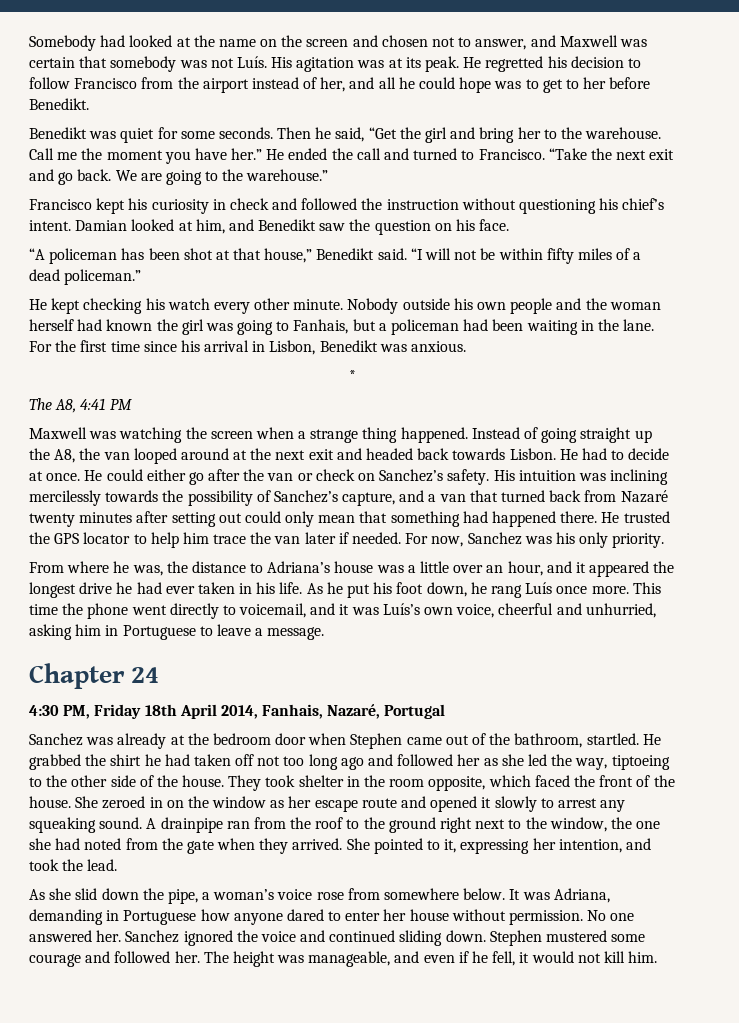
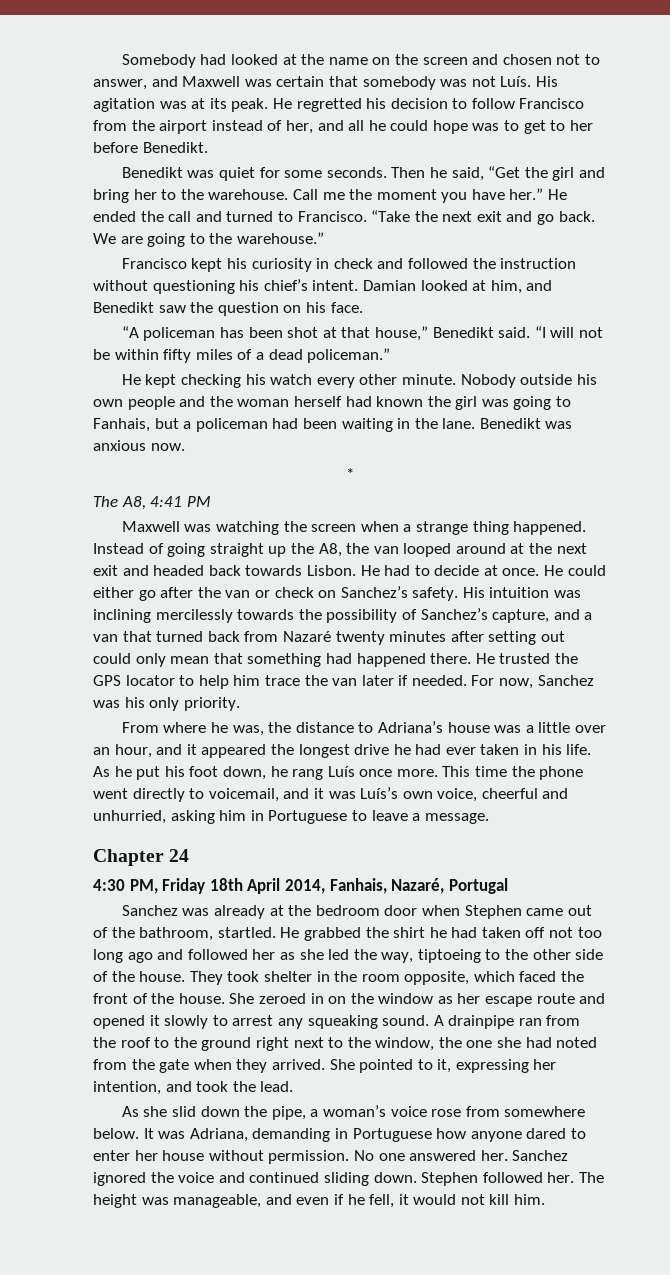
[29,340,467,355] For the first time since his arrival in Lisbon, Benedikt was anxious. -> [479,418,573,429] [93,440,185,451] Benedikt was anxious now.
[546,930,646,942] [29,951,111,967] mustered some courage and -> (479, 1179) none

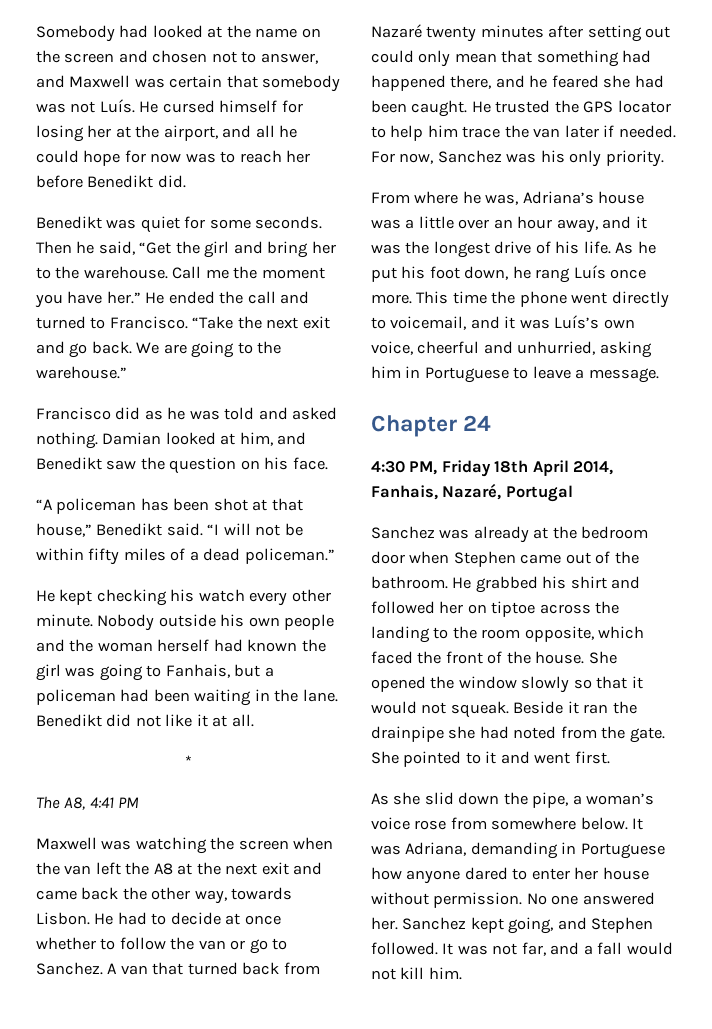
[535,76,558,87] [93,98,585,112] [93,120,313,134] His agitation was at its peak. He regretted his decision to follow Francisco from the airport instead of her, -> [139,100,303,113] [36,125,218,142] He cursed himself for losing her at the airport,
[472,120,593,134] [93,142,208,153] was to get to her before Benedikt. -> [124,150,311,163] [36,175,186,188] for now was to reach her before Benedikt did.
[191,258,577,272] [93,279,359,294] kept his curiosity in check and followed the instruction without questioning his chief’s intent. -> [115,407,338,420] [36,432,98,449] did as he was told and asked nothing.
[545,421,573,429] [93,440,185,451] was anxious now. -> [106,714,254,727] did not like it at all.
[403,521,587,535] [93,543,506,557] a strange thing happened. Instead of going straight up the A8, the van looped around -> [36,862,173,875] the van left the A8
[153,565,241,576] headed back -> [36,887,227,904] came back the other way,
[502,565,606,576] [93,586,582,601] [93,608,593,623] once. He could either go after the van or check on Sanchez’s safety. His intuition was inclining mercilessly towards the possibility of Sanchez’s capture, and a -> [244,915,281,925] [36,937,288,954] [36,962,118,975] once whether to follow the van or go to Sanchez. A
[430,653,472,664] there. -> [450,75,664,89] [371,100,468,117] there, and he feared she had been caught.
[268,722,374,733] the distance to -> (519, 199) none
[114,744,267,758] hour, and it appeared -> [517,216,647,233] [371,244,401,254] hour away, and it was
[393,744,538,755] he had ever taken in -> [535,241,551,254] of
[139,927,602,941] [93,949,604,963] [93,971,330,985] bathroom, startled. He grabbed the shirt he had taken off not too long ago and followed her as she led the way, tiptoeing to the other side of the house. They took shelter in -> [371,576,641,593] [371,601,620,617] [371,626,449,643] bathroom. He grabbed his shirt and followed her on tiptoe across the landing to
[258,993,606,1007] [93,1015,581,1029] [93,1037,493,1051] zeroed in on the window as her escape route and opened it slowly to arrest any squeaking sound. A drainpipe ran from the roof to the ground right next to the window, the one -> [371,676,643,693] [371,701,637,718] [371,726,444,742] opened the window slowly so that it would not squeak. Beside it ran the drainpipe
[159,1059,557,1073] [93,1081,294,1095] gate when they arrived. She pointed to it, expressing her intention, and took the lead. -> [629,727,665,743] [371,751,610,767] gate. She pointed to it and went first.
[93,1172,604,1186] [93,1194,409,1208] ignored the voice and continued sliding down. Stephen followed her. The height was manageable, and even if he fell, it -> [470,917,654,934] [371,942,623,956] kept going, and Stephen followed. It was not far, and a fall

